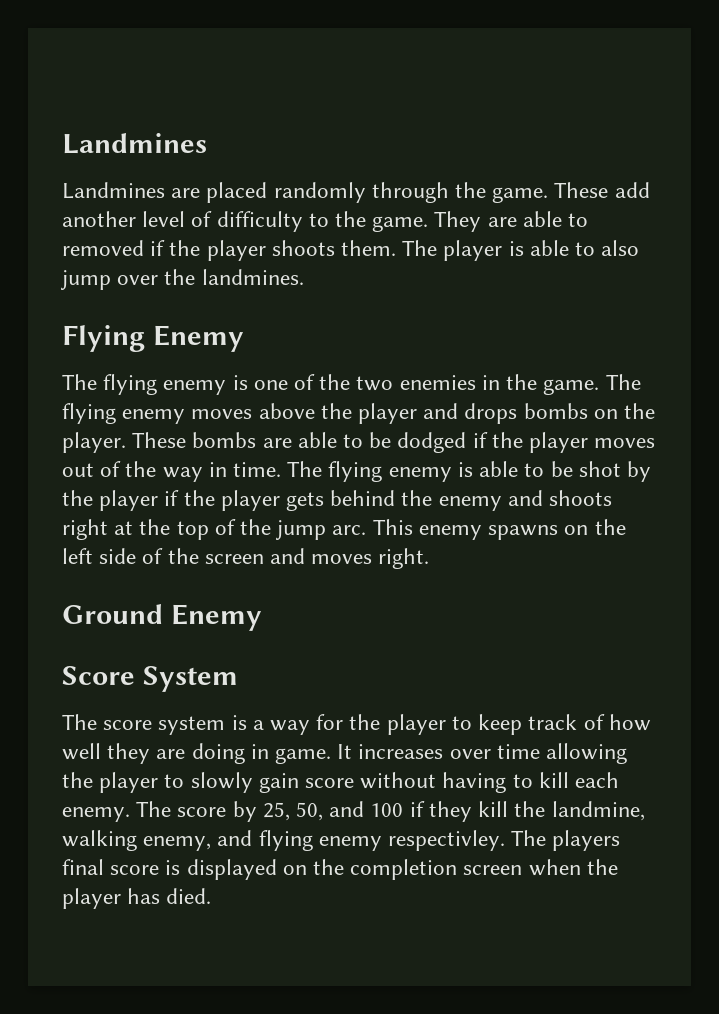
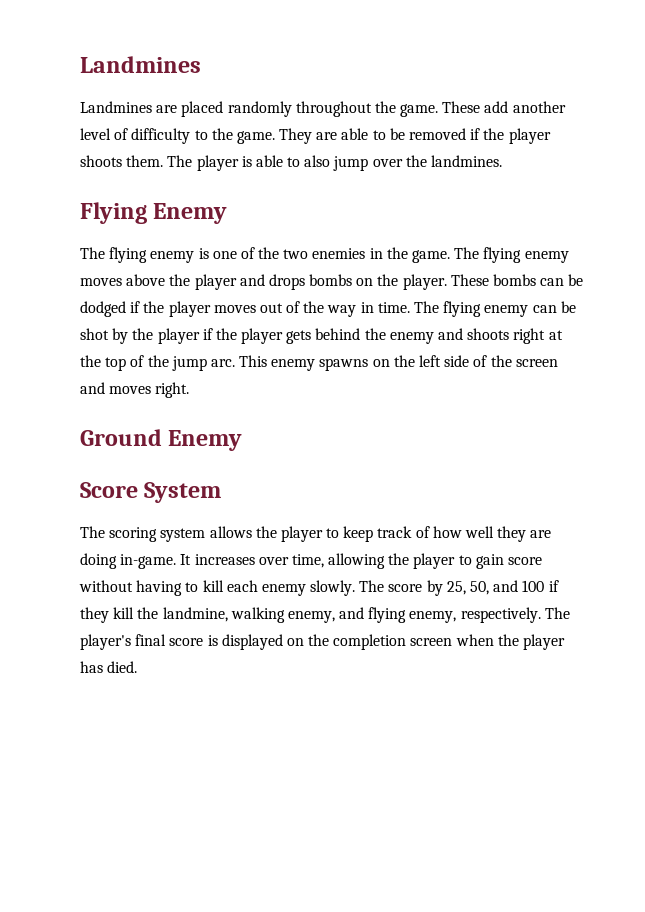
[371,182,449,203] through -> [295,101,372,117] throughout
(589, 220) none -> [389,128,405,140] be
[262,432,364,448] are able to -> [540,278,565,286] can
[457,461,545,477] is able to -> [532,305,557,313] can
[103,714,344,735] score system is a way for -> [109,526,252,542] scoring system allows
[250,744,332,764] in game. -> [120,554,177,569] in-game.
[496,744,540,759] time -> [291,554,324,568] time,
[190,772,253,793] slowly -> (472, 560) none
[62,807,130,822] enemy. -> [261,580,356,596] enemy slowly.
[318,830,621,851] enemy respectivley. The players -> [409,607,570,623] [80,634,131,650] enemy, respectively. The player's

